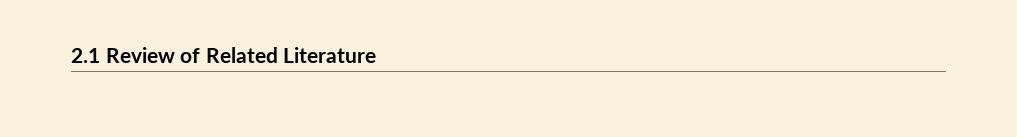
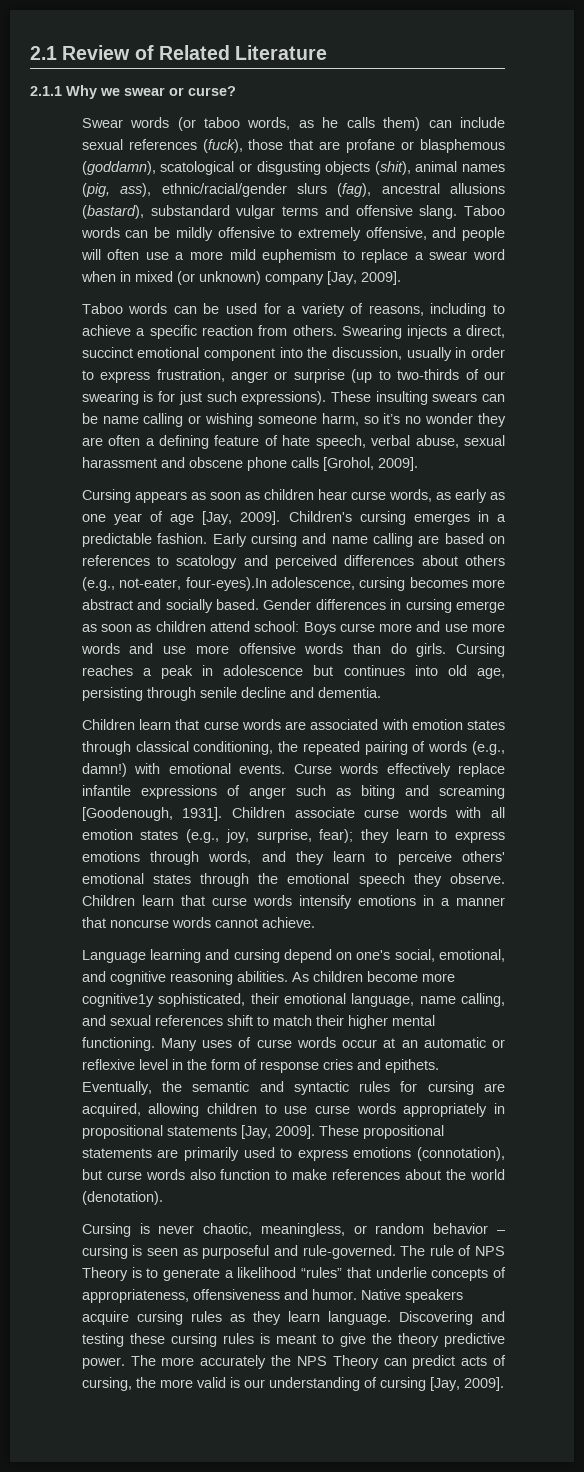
(377, 55) none -> [30,85,236,99] [81,117,505,131] [81,139,506,153] [81,161,505,175] [81,183,505,197] [81,205,505,219] [80,227,506,241] [80,249,505,263] [80,271,401,285] [81,303,505,317] [81,325,506,339] [81,347,506,361] [81,369,505,383] [81,391,505,405] [81,413,506,427] [81,435,505,449] [81,457,418,471] [81,489,505,503] [81,511,506,525] [81,533,506,547] [81,555,505,569] [81,577,505,591] [81,599,506,613] [81,621,506,635] [80,643,505,657] [81,665,506,679] [81,687,381,701] [81,719,505,730] [81,741,506,755] [81,763,505,777] [81,785,506,799] [81,807,505,821] [81,829,506,843] [81,851,506,865] [81,873,506,887] [81,895,505,909] [81,917,315,928] [81,949,506,963] [81,971,455,985] [81,993,505,1007] [81,1015,435,1029] [81,1037,505,1051] [81,1059,439,1073] [81,1081,506,1095] [81,1103,506,1117] [81,1125,444,1139] [81,1147,505,1161] [81,1169,505,1180] [81,1191,163,1205] [81,1223,507,1237] [81,1245,505,1259] [81,1267,507,1281] [81,1289,463,1303] [81,1311,506,1325] [81,1333,505,1347] [81,1355,506,1369] [81,1377,504,1391] // 2.1.1 Why we swear or curse? // Swear words (or taboo words, as he calls them) can include sexual references (fuck), those that are profane or blasphemous (goddamn), scatological or disgusting objects (shit), animal names (pig, ass), ethnic/racial/gender slurs (fag), ancestral allusions (bastard), substandard vulgar terms and offensive slang. Taboo words can be mildly offensive to extremely offensive, and people will often use a more mild euphemism to replace a swear word when in mixed (or unknown) company [Jay, 2009]. // Taboo words can be used for a variety of reasons, including to achieve a specific reaction from others. Swearing injects a direct, succinct emotional component into the discussion, usually in order to express frustration, anger or surprise (up to two-thirds of our swearing is for just such expressions). These insulting swears can be name calling or wishing someone harm, so it’s no wonder they are often a defining feature of hate speech, verbal abuse, sexual harassment and obscene phone calls [Grohol, 2009]. // Cursing appears as soon as children hear curse words, as early as one year of age [Jay, 2009]. Children's cursing emerges in a predictable fashion. Early cursing and name calling are based on references to scatology and perceived differences about others (e.g., not-eater, four-eyes).In adolescence, cursing becomes more abstract and socially based. Gender differences in cursing emerge as soon as children attend school: Boys curse more and use more words and use more offensive words than do girls. Cursing reaches a peak in adolescence but continues into old age, persisting through senile decline and dementia. // Children learn that curse words are associated with emotion states through classical conditioning, the repeated pairing of words (e.g., damn!) with emotional events. Curse words effectively replace infantile expressions of anger such as biting and screaming [Goodenough, 1931]. Children associate curse words with all emotion states (e.g., joy, surprise, fear); they learn to express emotions through words, and they learn to perceive others' emotional states through the emotional speech they observe. Children learn that curse words intensify emotions in a manner that noncurse words cannot achieve. // Language learning and cursing depend on one's social, emotional, and cognitive reasoning abilities. As children become more cognitive1y sophisticated, their emotional language, name calling, and sexual references shift to match their higher mental functioning. Many uses of curse words occur at an automatic or reflexive level in the form of response cries and epithets. Eventually, the semantic and syntactic rules for cursing are acquired, allowing children to use curse words appropriately in propositional statements [Jay, 2009]. These propositional statements are primarily used to express emotions (connotation), but curse words also function to make references about the world (denotation). // Cursing is never chaotic, meaningless, or random behavior – cursing is seen as purposeful and rule-governed. The rule of NPS Theory is to generate a likelihood “rules” that underlie concepts of appropriateness, offensiveness and humor. Native speakers acquire cursing rules as they learn language. Discovering and testing these cursing rules is meant to give the theory predictive power. The more accurately the NPS Theory can predict acts of cursing, the more valid is our understanding of cursing [Jay, 2009].

